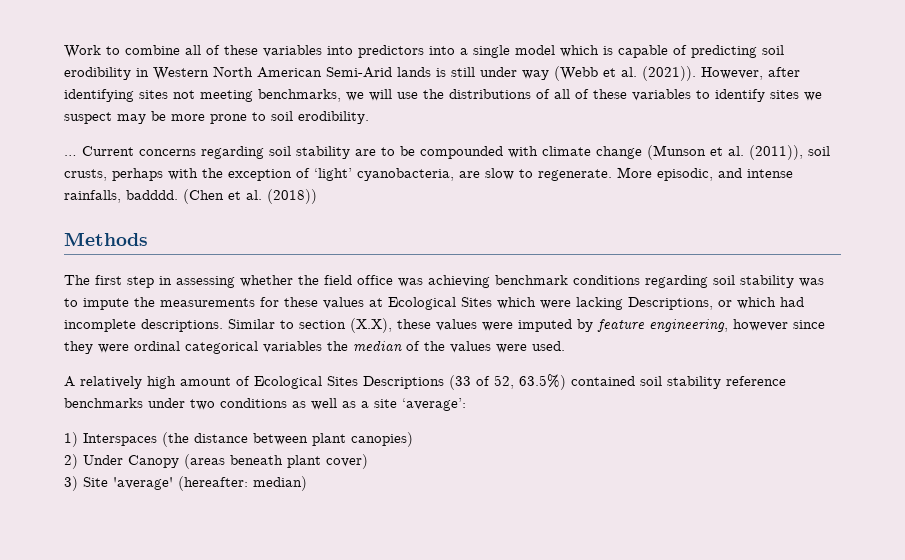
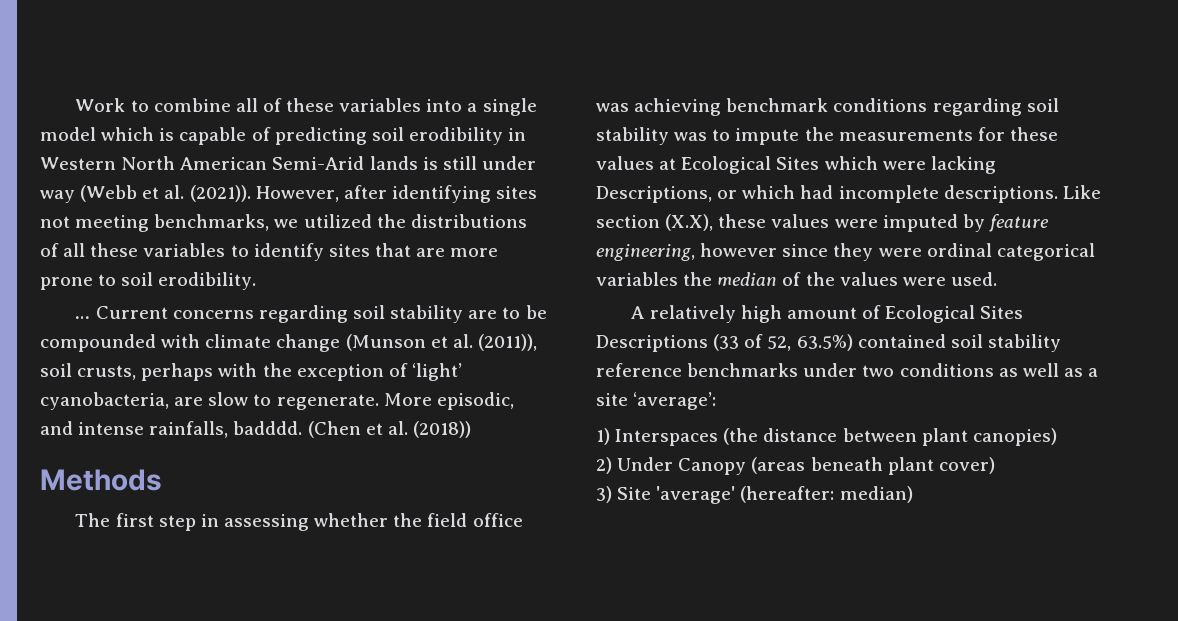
[358,45,455,58] predictors into -> (463, 105) none
[369,89,418,101] will use -> [303,214,372,228] utilized
[575,89,589,99] of -> (86, 250) none
[804,92,822,101] [64,111,166,124] we suspect may be -> [374,243,446,257] that are
[228,319,294,329] Similar to -> [1062,185,1101,199] Like

